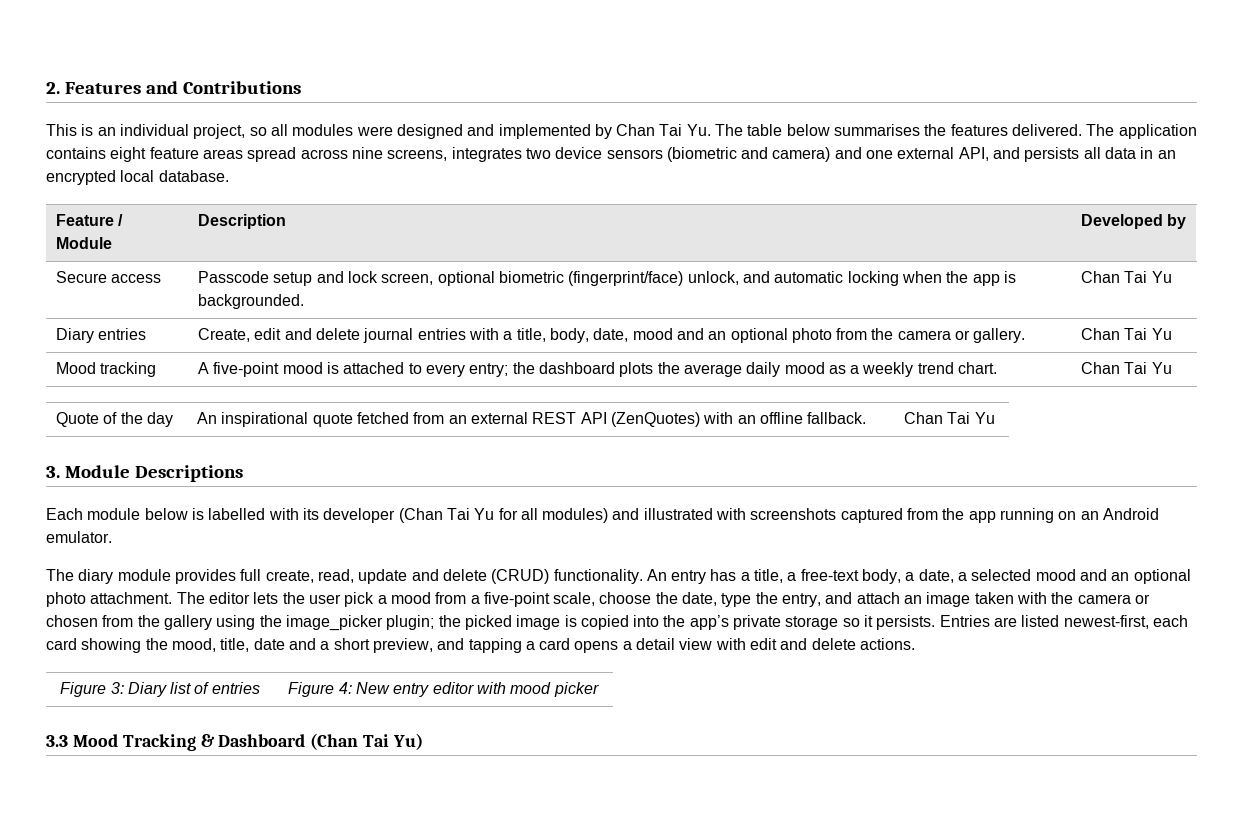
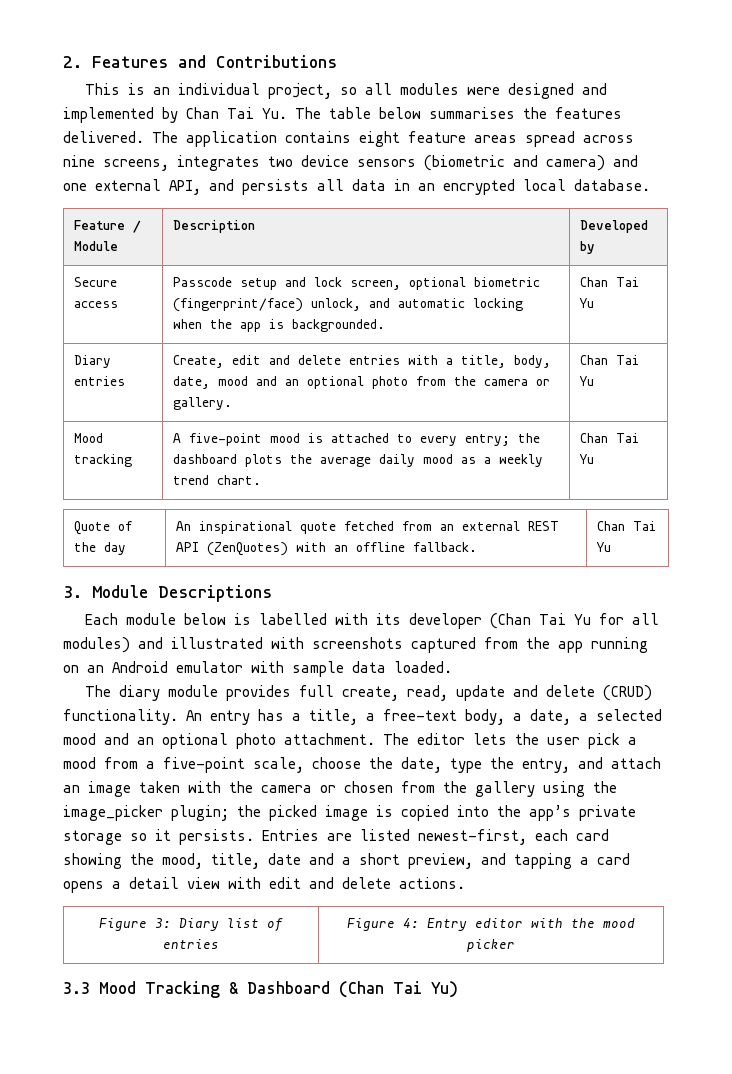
[363,328,414,343] journal -> (342, 360) none
[46,531,112,543] emulator. -> [176,661,452,677] emulator with sample data loaded.
[356,682,430,697] New entry -> [427,918,467,931] Entry
(506, 688) none -> [571,918,595,928] the

